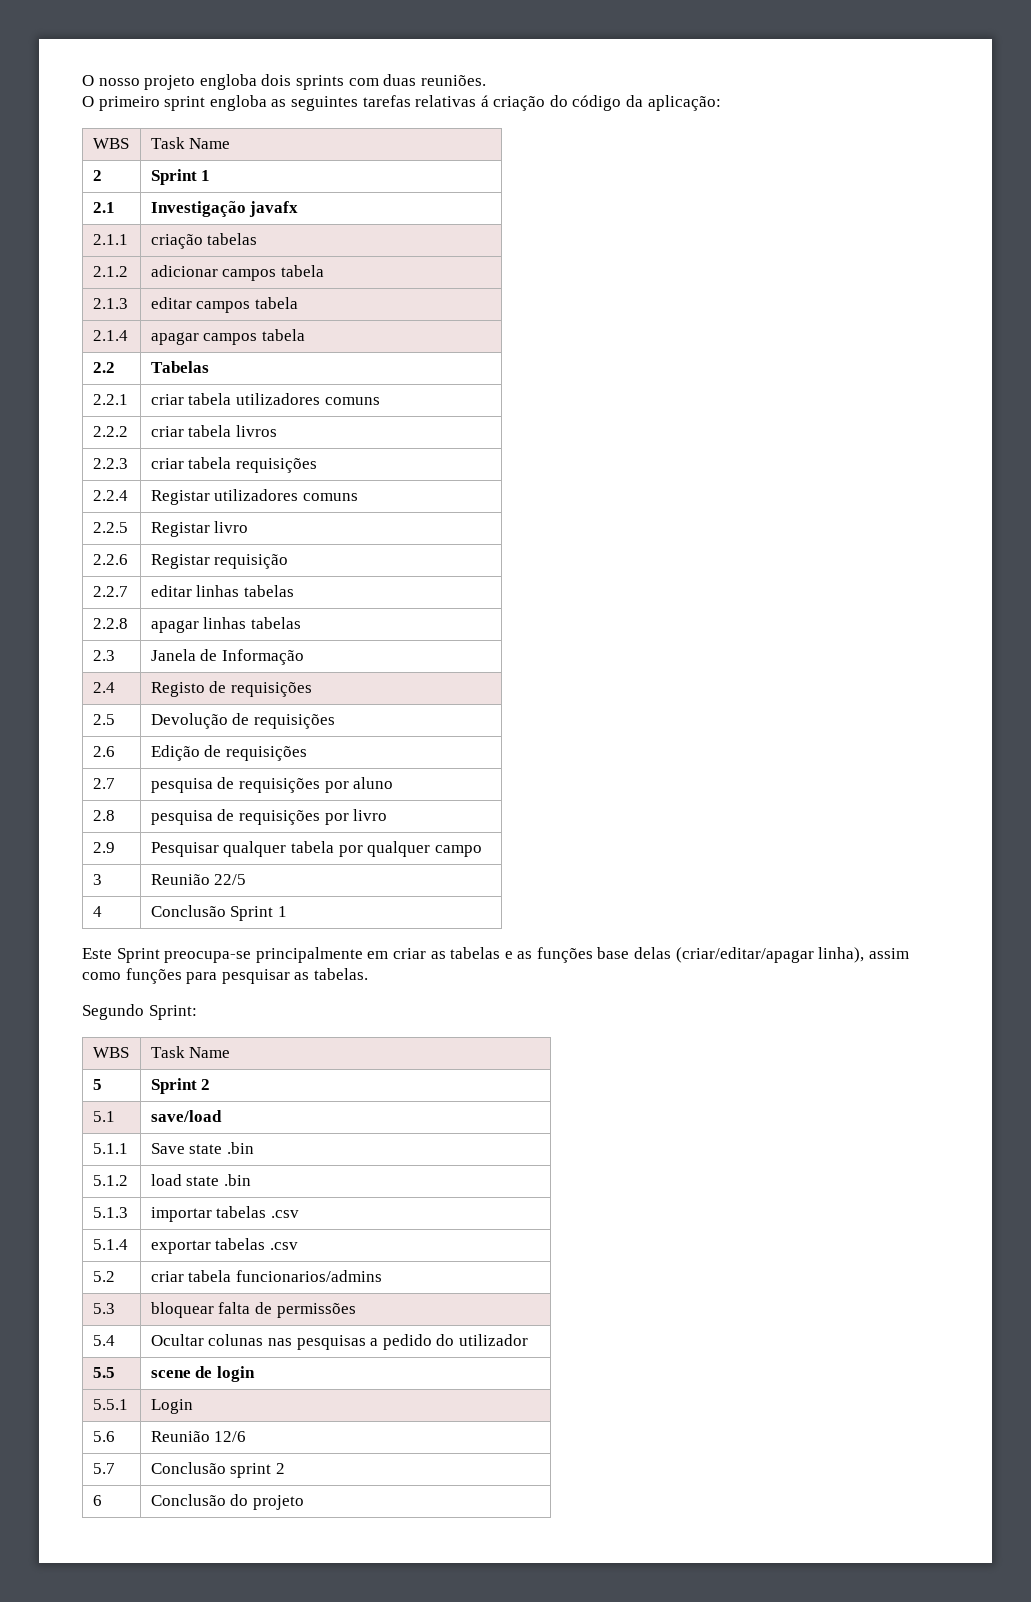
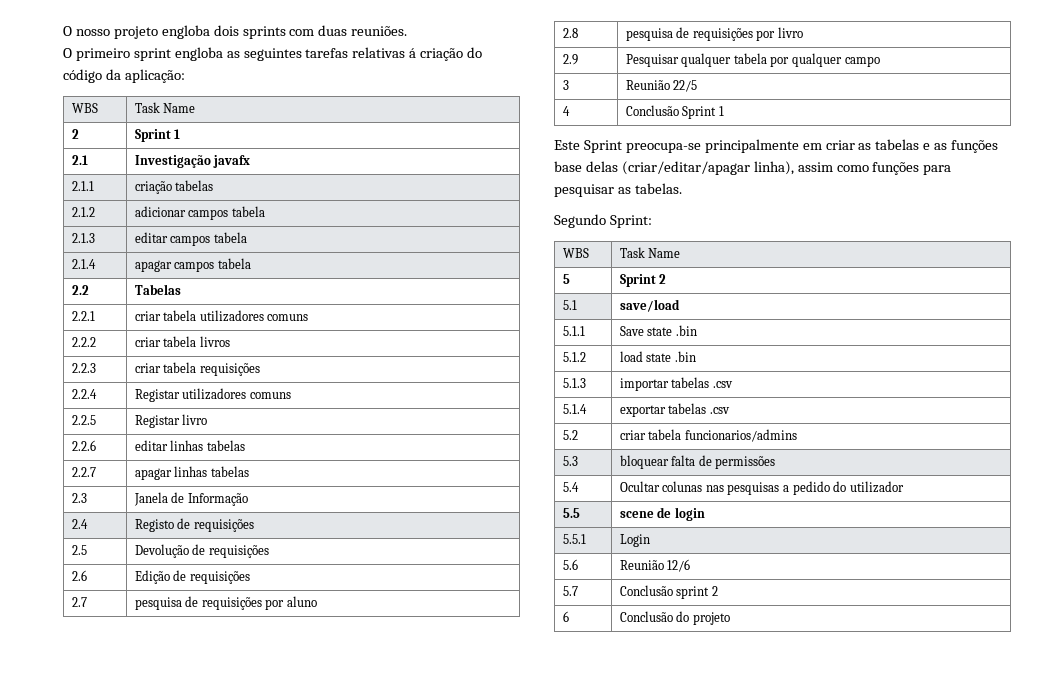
[150,554,289,569] [92,586,128,597] | Registar requisição // 2.2.7 -> (96, 445) none
[92,618,128,629] 2.2.8 -> [71,467,96,477] 2.2.7

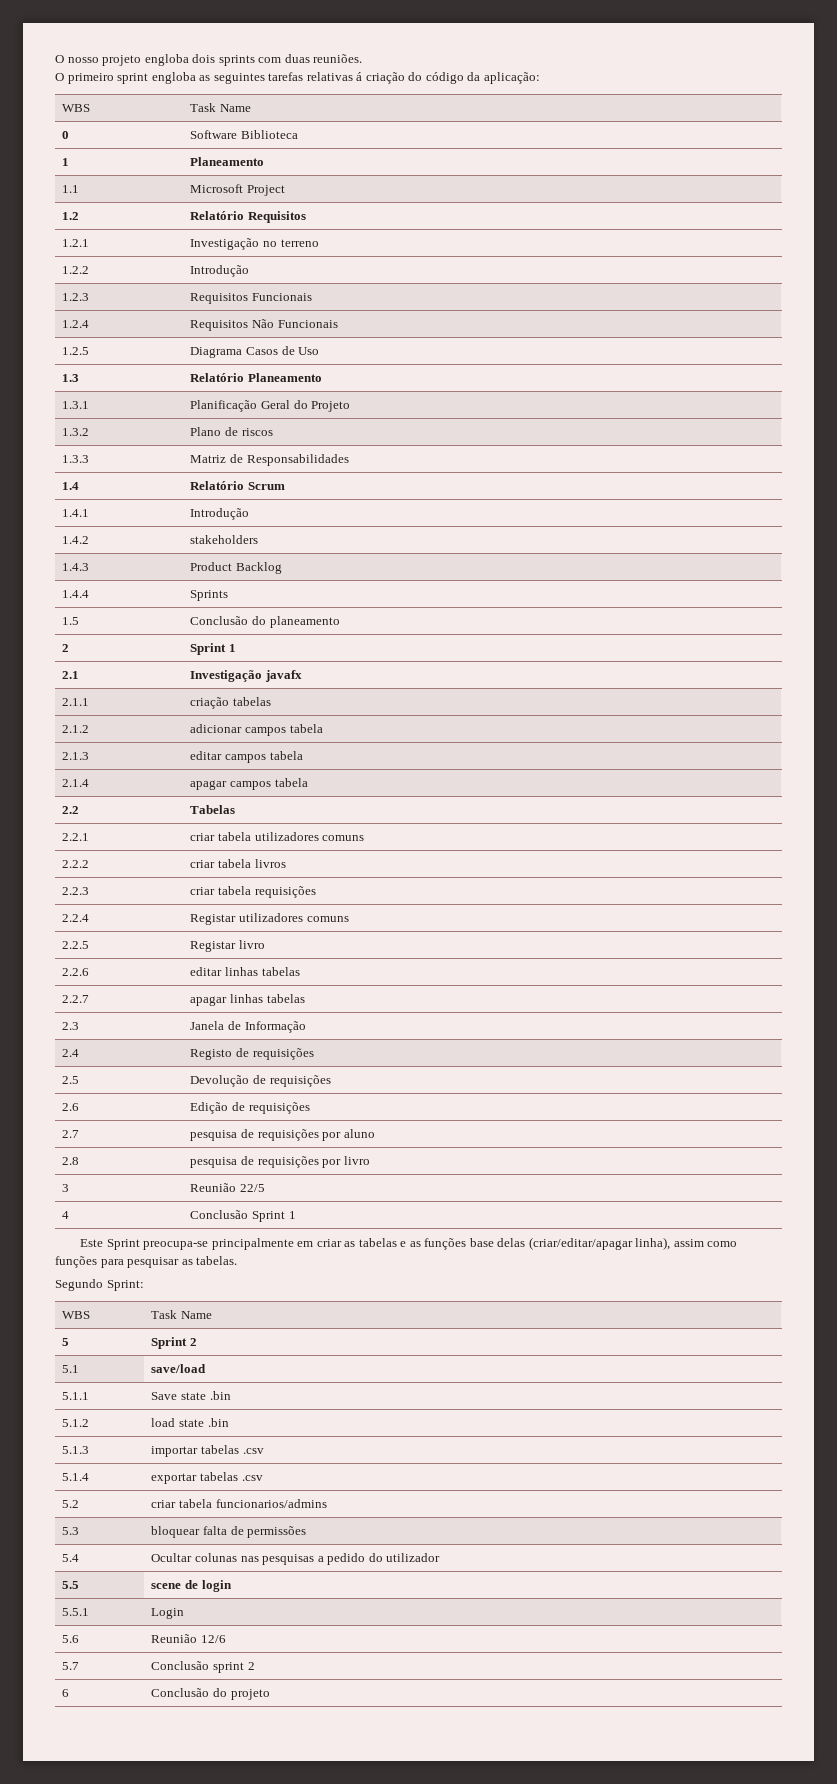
(196, 108) none -> [62,131,70,139] [190,130,298,139] [62,158,70,166] [190,157,265,166] [62,185,80,193] [190,184,285,196] [62,212,80,220] [190,211,306,223] [62,239,90,247] [190,238,319,250] [62,266,90,274] [190,265,250,277] [62,293,90,301] [190,293,312,304] [62,320,90,328] [190,319,338,331] [62,347,90,355] [190,346,320,358] [62,374,80,382] [190,373,322,382] [62,401,90,409] [190,400,351,412] [62,428,90,436] [190,427,273,436] [62,455,90,463] [190,454,349,466] [62,482,80,490] [190,481,285,490] [62,509,90,517] [190,508,250,520] [62,536,90,544] [190,535,259,544] [62,563,90,571] [190,562,282,574] [62,590,90,598] [190,590,229,601] [62,617,80,625] [190,616,340,628] // 0 | Software Biblioteca // 1 | Planeamento // 1.1 | Microsoft Project // 1.2 | Relatório Requisitos // 1.2.1 | Investigação no terreno // 1.2.2 | Introdução // 1.2.3 | Requisitos Funcionais // 1.2.4 | Requisitos Não Funcionais // 1.2.5 | Diagrama Casos de Uso // 1.3 | Relatório Planeamento // 1.3.1 | Planificação Geral do Projeto // 1.3.2 | Plano de riscos // 1.3.3 | Matriz de Responsabilidades // 1.4 | Relatório Scrum // 1.4.1 | Introdução // 1.4.2 | stakeholders // 1.4.3 | Product Backlog // 1.4.4 | Sprints // 1.5 | Conclusão do planeamento
[562,54,578,65] [625,53,880,67] // 2.9 | Pesquisar qualquer tabela por qualquer campo -> (370, 1160) none

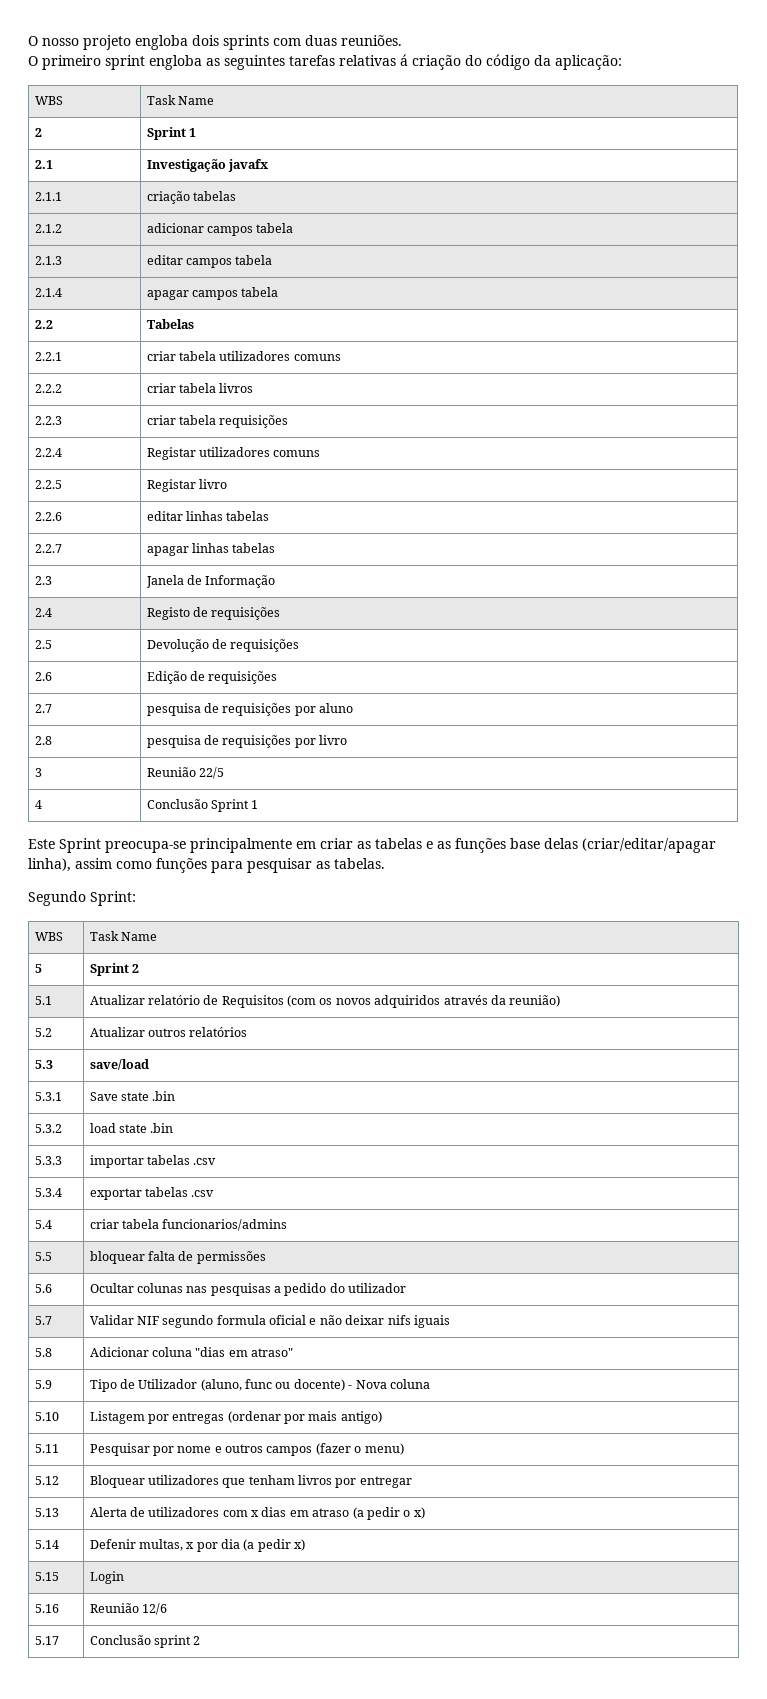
[62,131,70,139] [190,130,298,139] [62,158,70,166] [190,157,265,166] [62,185,80,193] [190,184,285,196] [62,212,80,220] [190,211,306,223] [62,239,90,247] [190,238,319,250] [62,266,90,274] [190,265,250,277] [62,293,90,301] [190,293,312,304] [62,320,90,328] [190,319,338,331] [62,347,90,355] [190,346,320,358] [62,374,80,382] [190,373,322,382] [62,401,90,409] [190,400,351,412] [62,428,90,436] [190,427,273,436] [62,455,90,463] [190,454,349,466] [62,482,80,490] [190,481,285,490] [62,509,90,517] [190,508,250,520] [62,536,90,544] [190,535,259,544] [62,563,90,571] [190,562,282,574] [62,590,90,598] [190,590,229,601] [62,617,80,625] [190,616,340,628] // 0 | Software Biblioteca // 1 | Planeamento // 1.1 | Microsoft Project // 1.2 | Relatório Requisitos // 1.2.1 | Investigação no terreno // 1.2.2 | Introdução // 1.2.3 | Requisitos Funcionais // 1.2.4 | Requisitos Não Funcionais // 1.2.5 | Diagrama Casos de Uso // 1.3 | Relatório Planeamento // 1.3.1 | Planificação Geral do Projeto // 1.3.2 | Plano de riscos // 1.3.3 | Matriz de Responsabilidades // 1.4 | Relatório Scrum // 1.4.1 | Introdução // 1.4.2 | stakeholders // 1.4.3 | Product Backlog // 1.4.4 | Sprints // 1.5 | Conclusão do planeamento -> (214, 100) none
(80, 1369) none -> [89,995,561,1008] [34,1028,52,1037] [89,1027,248,1037] [34,1060,53,1069] | Atualizar relatório de Requisitos (com os novos adquiridos através da reunião) // 5.2 | Atualizar outros relatórios // 5.3
[62,1392,90,1400] 5.1.1 -> [34,1092,62,1101] 5.3.1
[62,1419,90,1427] 5.1.2 -> [34,1124,62,1133] 5.3.2
[62,1446,90,1454] 5.1.3 -> [34,1156,62,1165] 5.3.3
[62,1473,90,1481] 5.1.4 -> [34,1188,62,1197] 5.3.4
[62,1500,80,1508] 5.2 -> [34,1220,52,1229] 5.4
[62,1527,80,1535] 5.3 -> [34,1252,52,1261] 5.5
[62,1554,80,1562] 5.4 -> [34,1284,52,1293] 5.6
[62,1581,80,1589] [151,1580,232,1592] [62,1608,90,1616] 5.5 | scene de login // 5.5.1 -> [34,1316,52,1325] [89,1315,450,1328] [34,1348,52,1357] [89,1347,294,1357] [34,1380,52,1389] [89,1379,430,1392] [34,1412,59,1421] [89,1411,382,1424] [34,1444,59,1453] [89,1443,404,1456] [34,1476,59,1485] [89,1475,412,1488] [34,1508,59,1517] [89,1507,425,1520] [34,1540,59,1549] [89,1539,306,1552] [34,1572,59,1581] 5.7 | Validar NIF segundo formula oficial e não deixar nifs iguais // 5.8 | Adicionar coluna "dias em atraso" // 5.9 | Tipo de Utilizador (aluno, func ou docente) - Nova coluna // 5.10 | Listagem por entregas (ordenar por mais antigo) // 5.11 | Pesquisar por nome e outros campos (fazer o menu) // 5.12 | Bloquear utilizadores que tenham livros por entregar // 5.13 | Alerta de utilizadores com x dias em atraso (a pedir o x) // 5.14 | Defenir multas, x por dia (a pedir x) // 5.15
[62,1635,80,1643] 5.6 -> [34,1604,59,1613] 5.16
[62,1662,80,1670] 5.7 -> [34,1636,59,1645] 5.17
[62,1689,70,1697] [151,1688,270,1700] // 6 | Conclusão do projeto -> (201, 1640) none

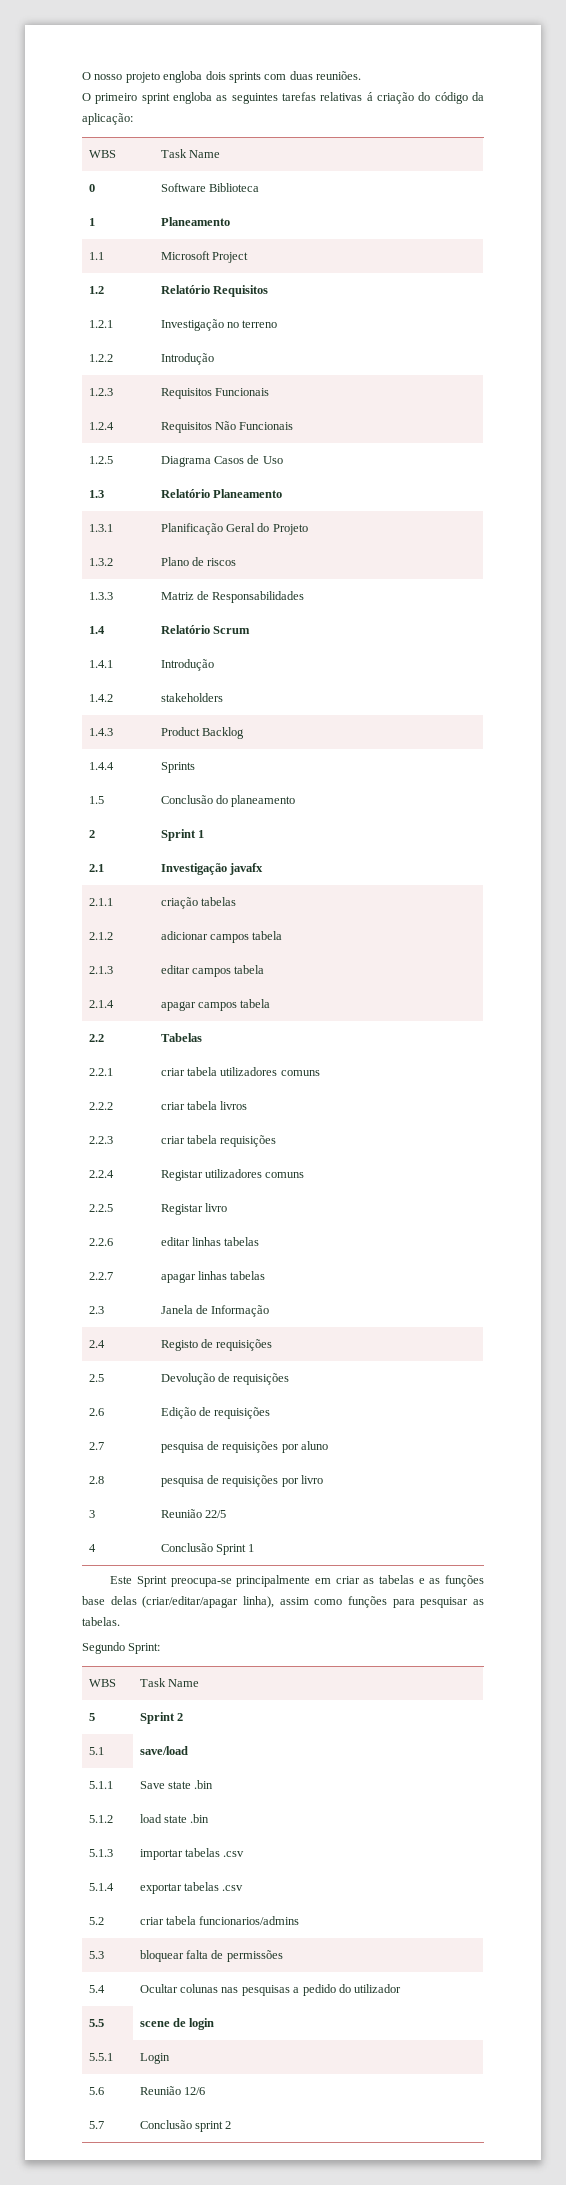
(214, 100) none -> [88,184,95,192] [160,183,260,192] [88,218,95,226] [160,217,230,226] [88,252,104,260] [160,251,249,263] [88,286,104,294] [160,285,269,297] [88,320,113,328] [160,319,278,331] [88,354,113,362] [160,353,214,365] [88,388,113,396] [160,388,270,399] [88,422,114,430] [160,421,294,433] [88,456,113,464] [160,455,283,467] [88,490,104,498] [160,489,283,498] [88,524,113,532] [160,523,308,535] [88,558,113,566] [160,557,237,566] [88,592,113,600] [160,591,305,603] [88,626,105,634] [160,625,251,634] [88,660,113,668] [160,659,214,671] [88,694,113,702] [160,693,223,702] [88,728,113,736] [160,727,245,739] [88,762,114,770] [160,762,195,773] [88,796,104,804] [160,795,296,807] // 0 | Software Biblioteca // 1 | Planeamento // 1.1 | Microsoft Project // 1.2 | Relatório Requisitos // 1.2.1 | Investigação no terreno // 1.2.2 | Introdução // 1.2.3 | Requisitos Funcionais // 1.2.4 | Requisitos Não Funcionais // 1.2.5 | Diagrama Casos de Uso // 1.3 | Relatório Planeamento // 1.3.1 | Planificação Geral do Projeto // 1.3.2 | Plano de riscos // 1.3.3 | Matriz de Responsabilidades // 1.4 | Relatório Scrum // 1.4.1 | Introdução // 1.4.2 | stakeholders // 1.4.3 | Product Backlog // 1.4.4 | Sprints // 1.5 | Conclusão do planeamento
[89,995,561,1008] [34,1028,52,1037] [89,1027,248,1037] [34,1060,53,1069] | Atualizar relatório de Requisitos (com os novos adquiridos através da reunião) // 5.2 | Atualizar outros relatórios // 5.3 -> (104, 1751) none
[34,1092,62,1101] 5.3.1 -> [88,1781,113,1789] 5.1.1
[34,1124,62,1133] 5.3.2 -> [88,1815,113,1823] 5.1.2
[34,1156,62,1165] 5.3.3 -> [88,1849,113,1857] 5.1.3
[34,1188,62,1197] 5.3.4 -> [88,1883,114,1891] 5.1.4
[34,1220,52,1229] 5.4 -> [88,1917,104,1925] 5.2
[34,1252,52,1261] 5.5 -> [88,1951,104,1959] 5.3
[34,1284,52,1293] 5.6 -> [88,1985,105,1993] 5.4
[34,1316,52,1325] [89,1315,450,1328] [34,1348,52,1357] [89,1347,294,1357] [34,1380,52,1389] [89,1379,430,1392] [34,1412,59,1421] [89,1411,382,1424] [34,1444,59,1453] [89,1443,404,1456] [34,1476,59,1485] [89,1475,412,1488] [34,1508,59,1517] [89,1507,425,1520] [34,1540,59,1549] [89,1539,306,1552] [34,1572,59,1581] 5.7 | Validar NIF segundo formula oficial e não deixar nifs iguais // 5.8 | Adicionar coluna "dias em atraso" // 5.9 | Tipo de Utilizador (aluno, func ou docente) - Nova coluna // 5.10 | Listagem por entregas (ordenar por mais antigo) // 5.11 | Pesquisar por nome e outros campos (fazer o menu) // 5.12 | Bloquear utilizadores que tenham livros por entregar // 5.13 | Alerta de utilizadores com x dias em atraso (a pedir o x) // 5.14 | Defenir multas, x por dia (a pedir x) // 5.15 -> [88,2019,104,2027] [139,2018,215,2030] [88,2053,113,2061] 5.5 | scene de login // 5.5.1
[34,1604,59,1613] 5.16 -> [88,2087,104,2095] 5.6
[34,1636,59,1645] 5.17 -> [88,2121,104,2129] 5.7

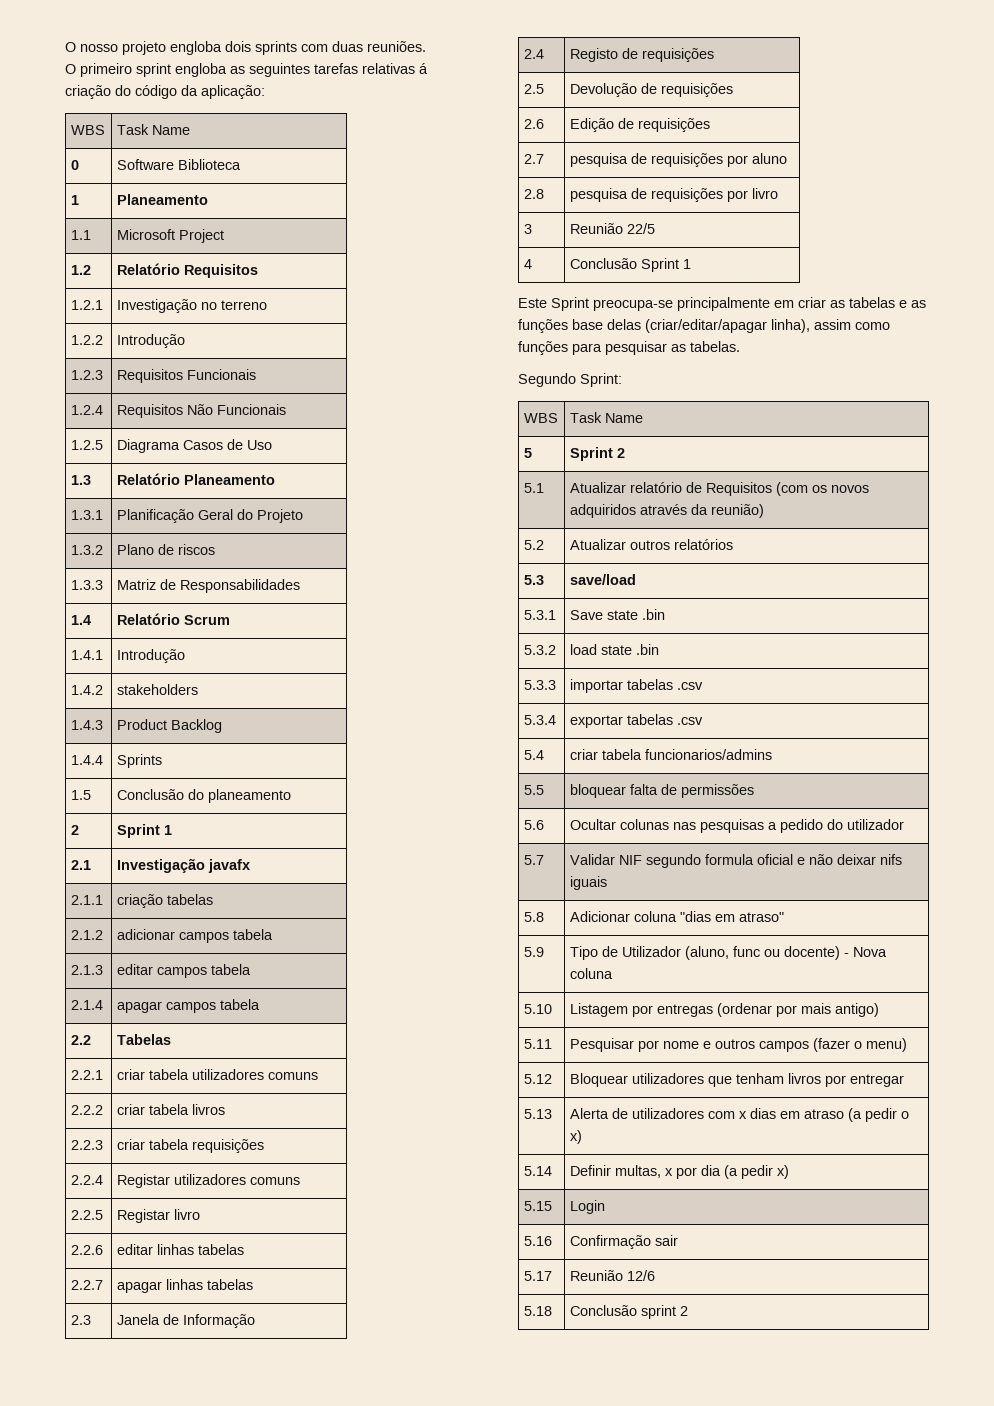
(104, 1751) none -> [569,482,869,496] [569,504,764,518] [523,540,544,550] [569,539,733,550] [523,575,544,585] | Atualizar relatório de Requisitos (com os novos adquiridos através da reunião) // 5.2 | Atualizar outros relatórios // 5.3
[88,1781,113,1789] 5.1.1 -> [523,610,556,620] 5.3.1
[88,1815,113,1823] 5.1.2 -> [523,645,556,655] 5.3.2
[88,1849,113,1857] 5.1.3 -> [523,680,556,690] 5.3.3
[88,1883,114,1891] 5.1.4 -> [523,715,556,725] 5.3.4
[88,1917,104,1925] 5.2 -> [523,750,544,760] 5.4
[88,1951,104,1959] 5.3 -> [523,785,544,795] 5.5
[88,1985,105,1993] 5.4 -> [523,820,544,830] 5.6
[88,2019,104,2027] [139,2018,215,2030] [88,2053,113,2061] [139,2053,170,2064] [88,2087,104,2095] 5.5 | scene de login // 5.5.1 | Login // 5.6 -> [523,855,544,865] [569,854,902,868] [569,876,607,890] [523,912,544,922] [569,911,784,922] [523,947,544,957] [569,946,887,960] [569,968,613,979] [523,1004,552,1014] [569,1003,879,1017] [523,1039,552,1049] [569,1038,907,1052] [523,1074,552,1084] [569,1073,904,1087] [523,1109,552,1119] [569,1108,909,1122] [569,1130,582,1144] [523,1166,552,1176] [569,1165,789,1179] [523,1201,552,1211] [569,1200,605,1214] [523,1236,552,1246] [569,1235,678,1249] [523,1271,552,1281] 5.7 | Validar NIF segundo formula oficial e não deixar nifs iguais // 5.8 | Adicionar coluna "dias em atraso" // 5.9 | Tipo de Utilizador (aluno, func ou docente) - Nova coluna // 5.10 | Listagem por entregas (ordenar por mais antigo) // 5.11 | Pesquisar por nome e outros campos (fazer o menu) // 5.12 | Bloquear utilizadores que tenham livros por entregar // 5.13 | Alerta de utilizadores com x dias em atraso (a pedir o x) // 5.14 | Definir multas, x por dia (a pedir x) // 5.15 | Login // 5.16 | Confirmação sair // 5.17
[88,2121,104,2129] 5.7 -> [523,1306,552,1316] 5.18

